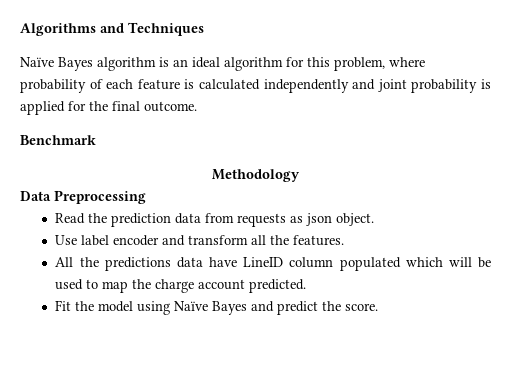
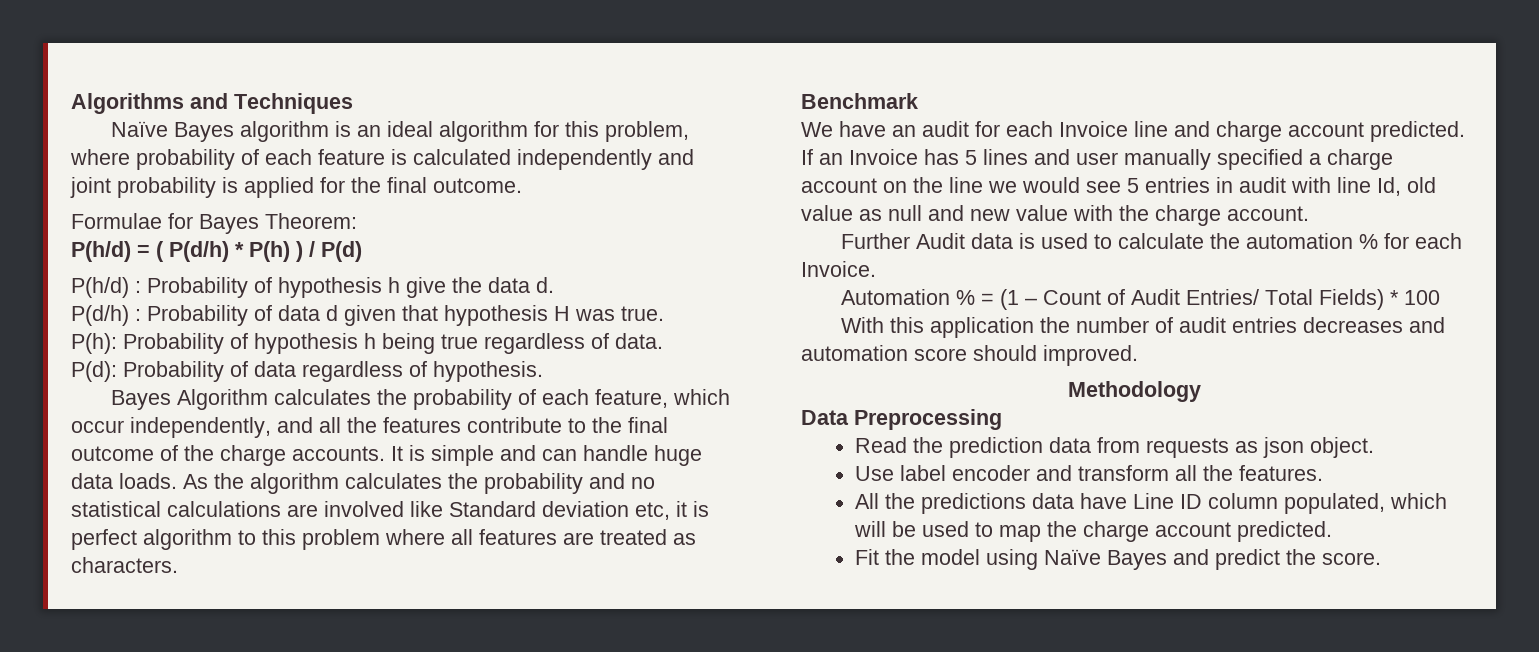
[20,135,96,145] Benchmark -> [71,213,357,234] [71,241,362,262] [71,277,554,298] [71,305,664,326] [71,333,663,354] [71,361,543,382] [111,389,731,410] [71,417,668,438] [71,445,702,466] [71,473,655,494] [71,501,709,520] [71,529,696,550] [71,557,178,573] [801,93,918,109] [801,121,1465,142] [801,149,1393,170] [801,177,1436,196] [801,205,1309,226] [841,233,1463,249] [801,261,876,277] [841,289,1441,310] [841,317,1446,338] [801,345,1138,366] Formulae for Bayes Theorem: // P(h/d) = ( P(d/h) * P(h) ) / P(d) // P(h/d) : Probability of hypothesis h give the data d. // P(d/h) : Probability of data d given that hypothesis H was true. // P(h): Probability of hypothesis h being true regardless of data. // P(d): Probability of data regardless of hypothesis. // Bayes Algorithm calculates the probability of each feature, which occur independently, and all the features contribute to the final outcome of the charge accounts. It is simple and can handle huge data loads. As the algorithm calculates the probability and no statistical calculations are involved like Standard deviation etc, it is perfect algorithm to this problem where all features are treated as characters. // Benchmark // We have an audit for each Invoice line and charge account predicted. If an Invoice has 5 lines and user manually specified a charge account on the line we would see 5 entries in audit with line Id, old value as null and new value with the charge account. // Further Audit data is used to calculate the automation % for each Invoice. // Automation % = (1 – Count of Audit Entries/ Total Fields) * 100 // With this application the number of audit entries decreases and automation score should improved.
[243,257,401,271] LineID column populated -> [1133,493,1386,514] Line ID column populated,

